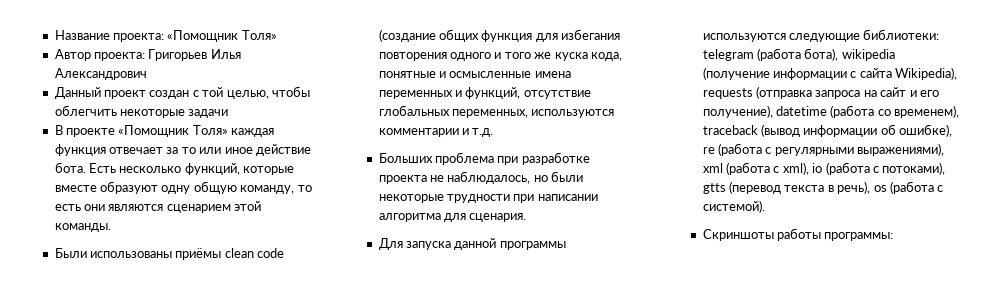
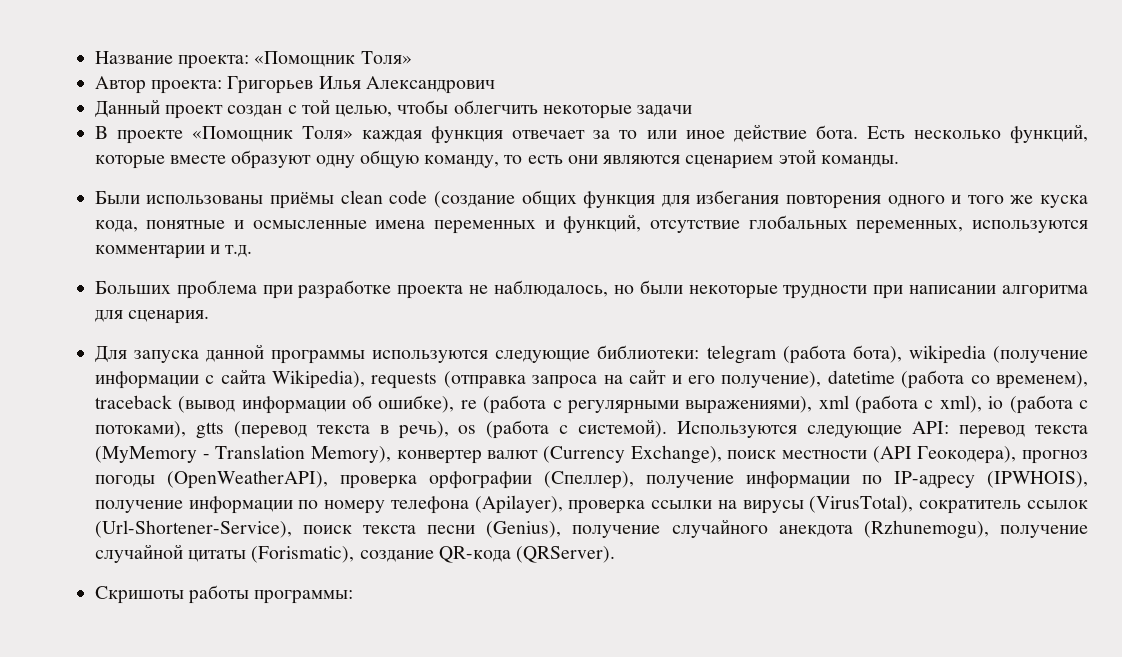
[702,229,774,241] // Скриншоты -> [677,421,1089,439] [94,445,1088,464] [94,470,1089,489] [94,495,1088,514] [94,519,1089,539] [94,544,616,563] [94,586,184,604] Используются следующие API: перевод текста (MyMemory - Translation Memory), конвертер валют (Currency Exchange), поиск местности (API Геокодера), прогноз погоды (OpenWeatherAPI), проверка орфографии (Спеллер), получение информации по IP-адресу (IPWHOIS), получение информации по номеру телефона (Apilayer), проверка ссылки на вирусы (VirusTotal), сократитель ссылок (Url-Shortener-Service), поиск текста песни (Genius), получение случайного анекдота (Rzhunemogu), получение случайной цитаты (Forismatic), создание QR-кода (QRServer). // Скришоты

